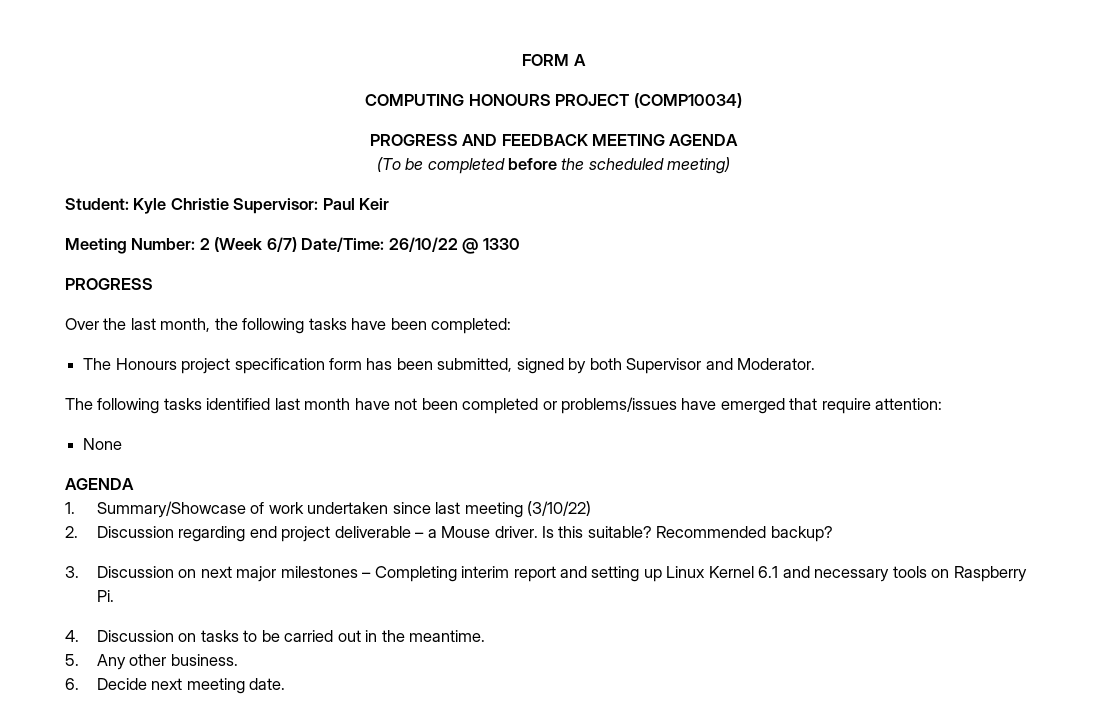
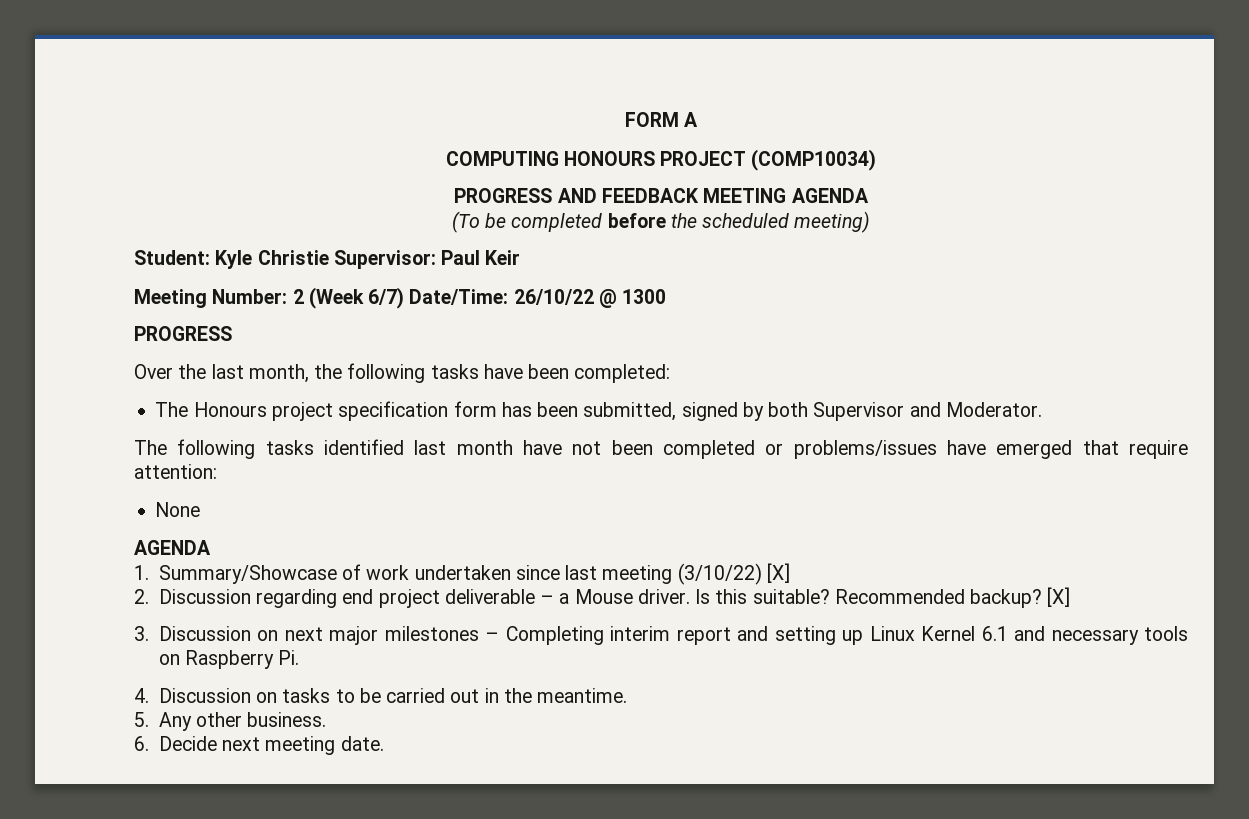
[482,238,520,250] 1330 -> [622,289,667,304] 1300
(592, 508) none -> [766,563,790,583] [X]
(833, 534) none -> [1047,587,1071,607] [X]

